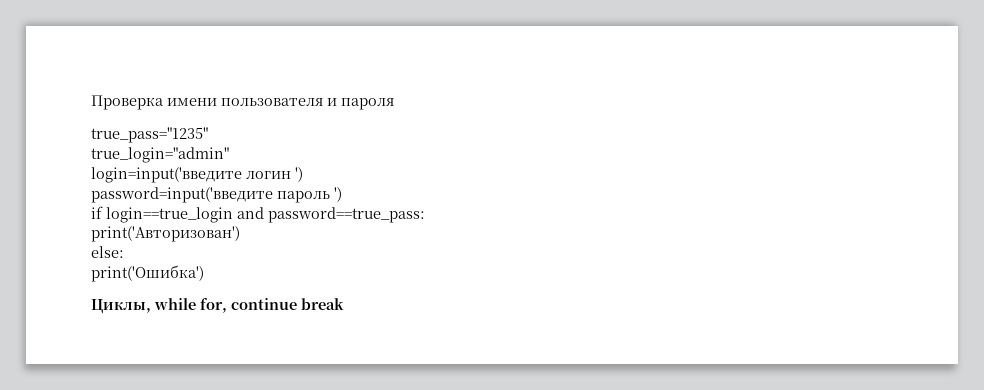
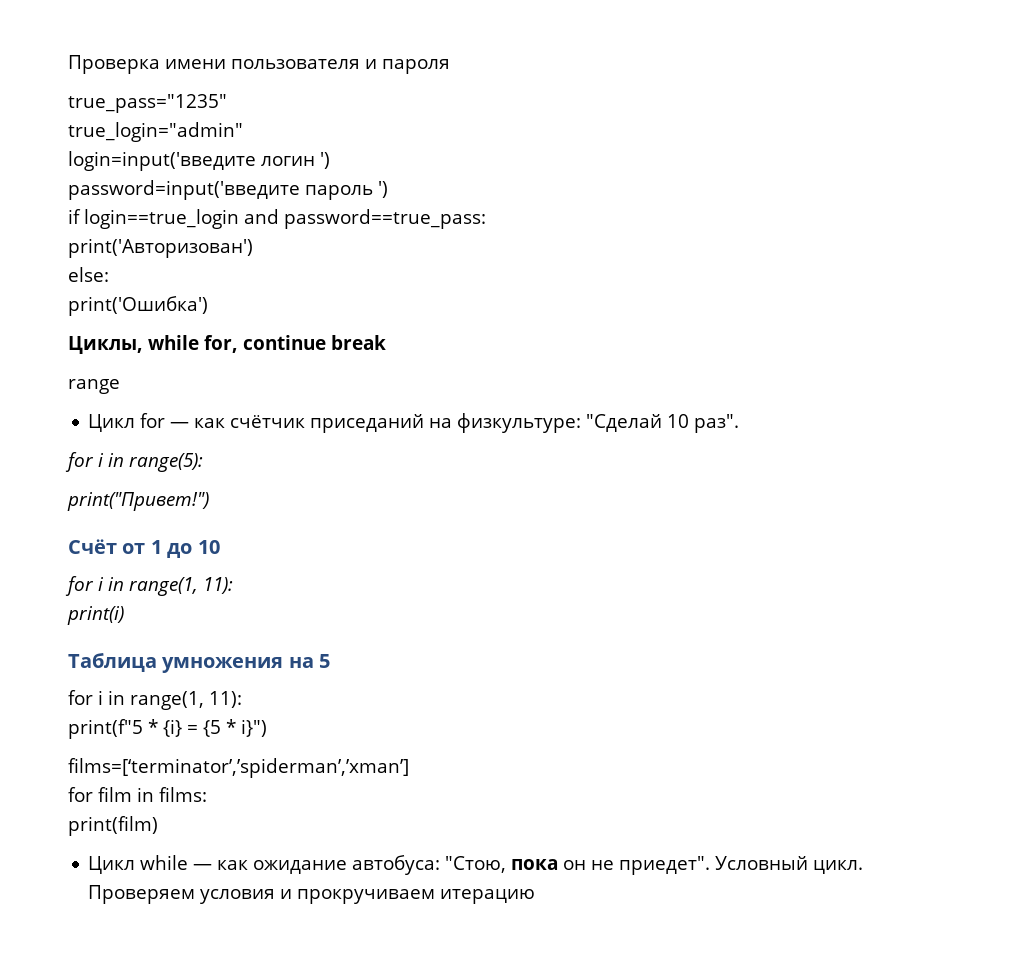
(344, 304) none -> [68,379,120,394] [88,413,740,433] [65,452,203,472] [67,492,209,511] [68,539,220,558] [65,576,233,596] [67,606,124,625] [68,653,331,673] [68,690,242,710] [68,719,268,739] [68,758,409,778] [68,787,207,802] [68,816,158,836] [88,855,864,875] [88,885,536,904] // range // Цикл for — как счётчик приседаний на физкультуре: "Сделай 10 раз". // for i in range(5): // print("Привет!") // Счёт от 1 до 10 // for i in range(1, 11): // print(i) // Таблица умножения на 5 // for i in range(1, 11): // print(f"5 * {i} = {5 * i}") // films=[‘terminator’,’spiderman’,’xman’] // for film in films: // print(film) // Цикл while — как ожидание автобуса: "Стою, пока он не приедет". Условный цикл. Проверяем условия и прокручиваем итерацию

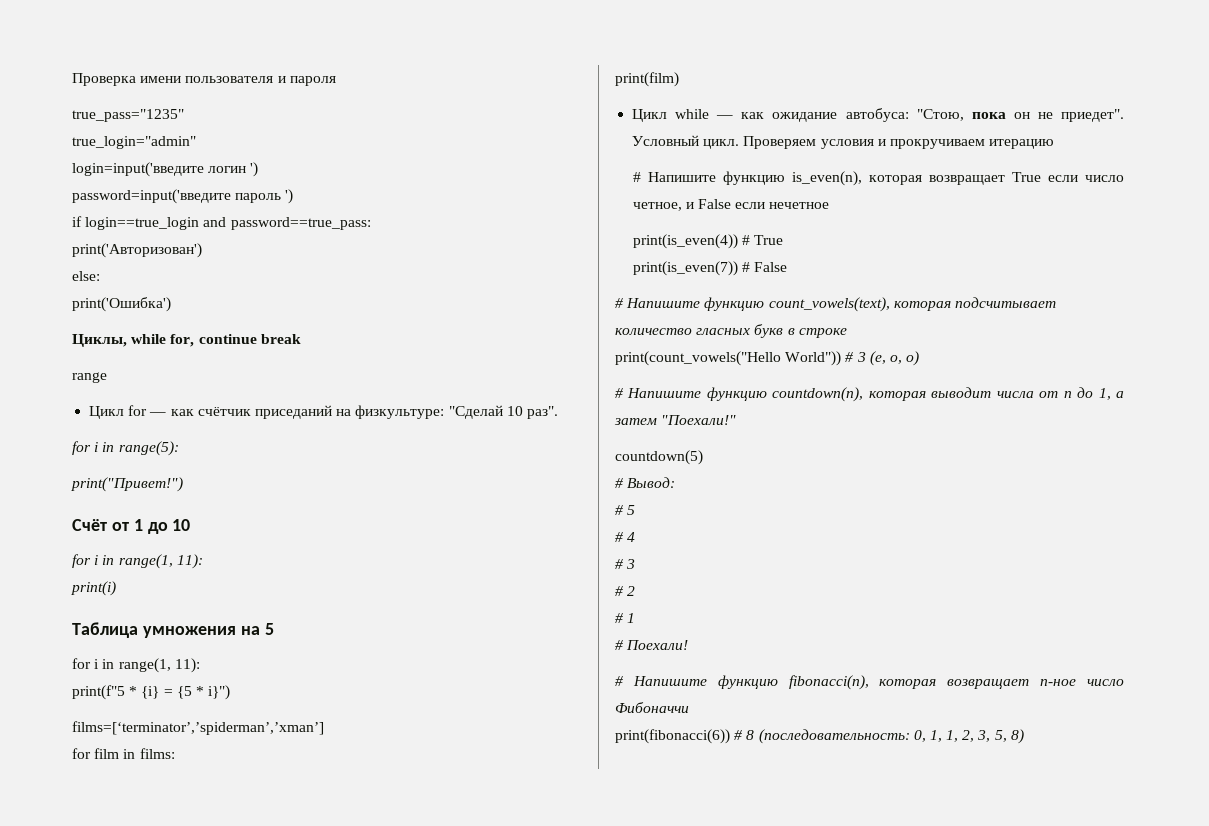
(536, 896) none -> [632,171,1124,186] [632,199,830,211] [632,234,783,249] [632,261,787,276] [615,297,1056,312] [615,324,847,338] [615,351,920,366] [615,387,1124,402] [614,415,737,425] [615,450,703,465] [615,477,676,488] [615,505,636,515] [615,532,636,542] [615,559,636,569] [615,586,636,596] [615,613,636,623] [615,640,689,650] [615,675,1124,690] [615,702,689,713] [615,729,1024,744] // # Напишите функцию is_even(n), которая возвращает True если число четное, и False если нечетное // print(is_even(4)) # True // print(is_even(7)) # False // # Напишите функцию count_vowels(text), которая подсчитывает количество гласных букв в строке // print(count_vowels("Hello World")) # 3 (e, o, o) // # Напишите функцию countdown(n), которая выводит числа от n до 1, а затем "Поехали!" // countdown(5) // # Вывод: // # 5 // # 4 // # 3 // # 2 // # 1 // # Поехали! // # Напишите функцию fibonacci(n), которая возвращает n-ное число Фибоначчи // print(fibonacci(6)) # 8 (последовательность: 0, 1, 1, 2, 3, 5, 8)

